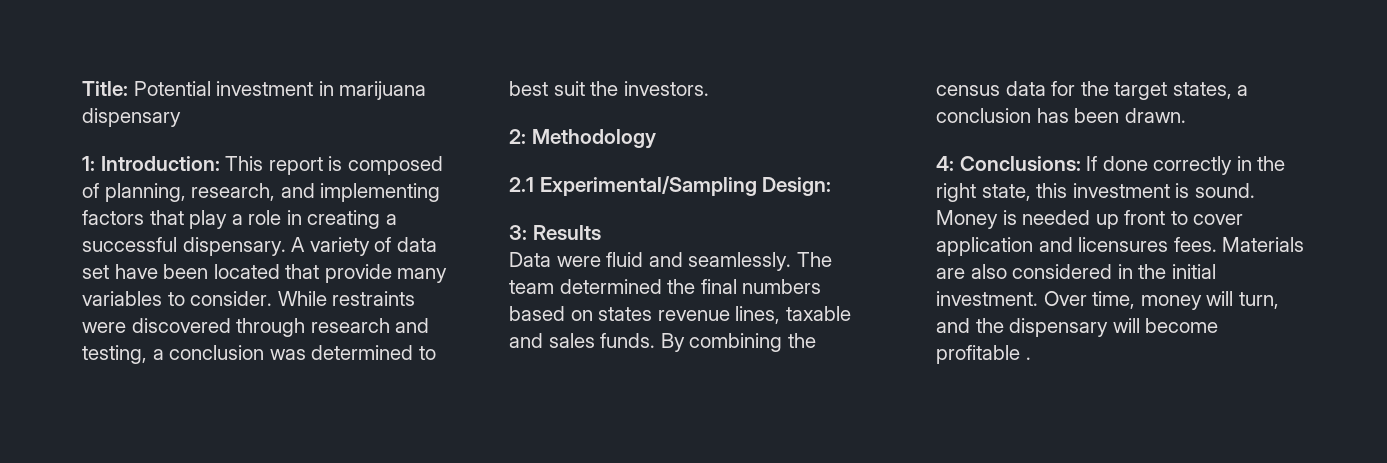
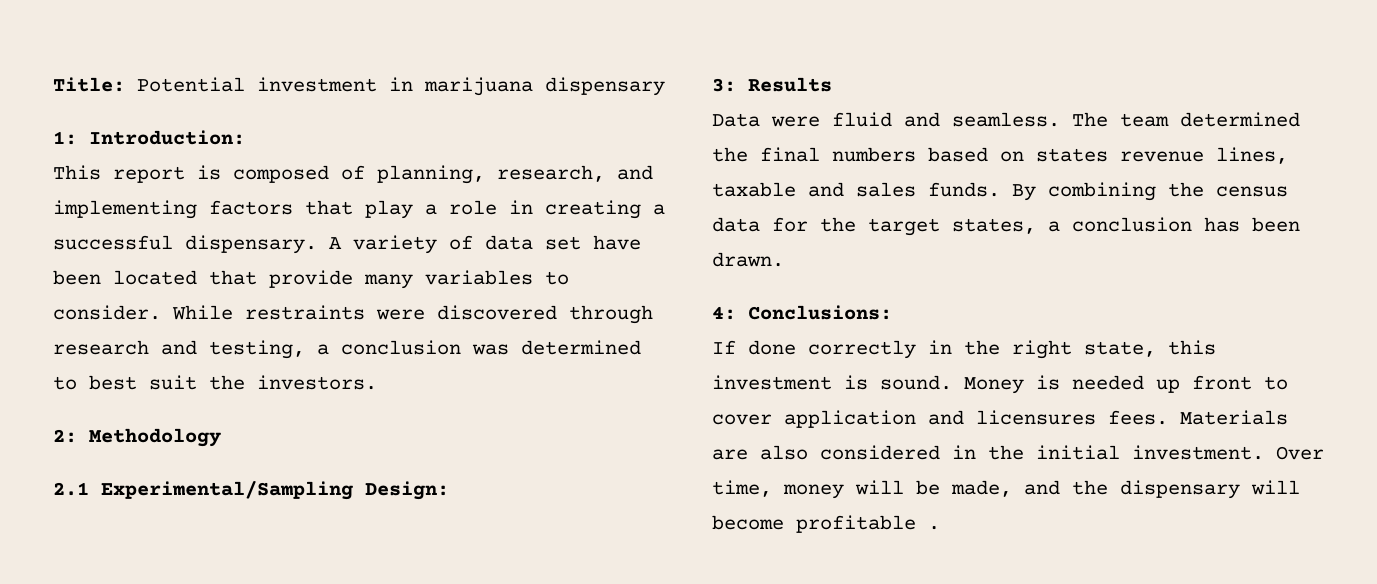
(220, 163) none -> (245, 137) //
[688,252,792,271] seamlessly. -> [952,112,1060,127] seamless.
(1081, 163) none -> (892, 312) //
[1238,292,1279,309] turn, -> [916,480,1012,497] be made,

